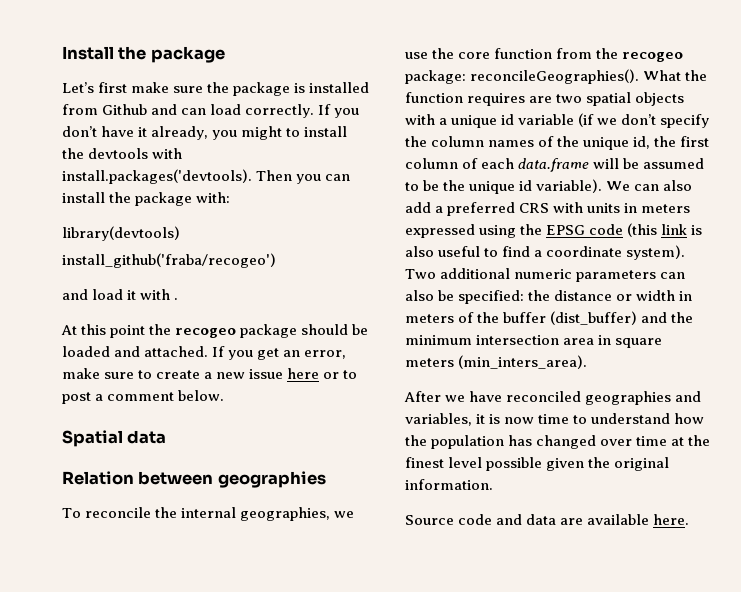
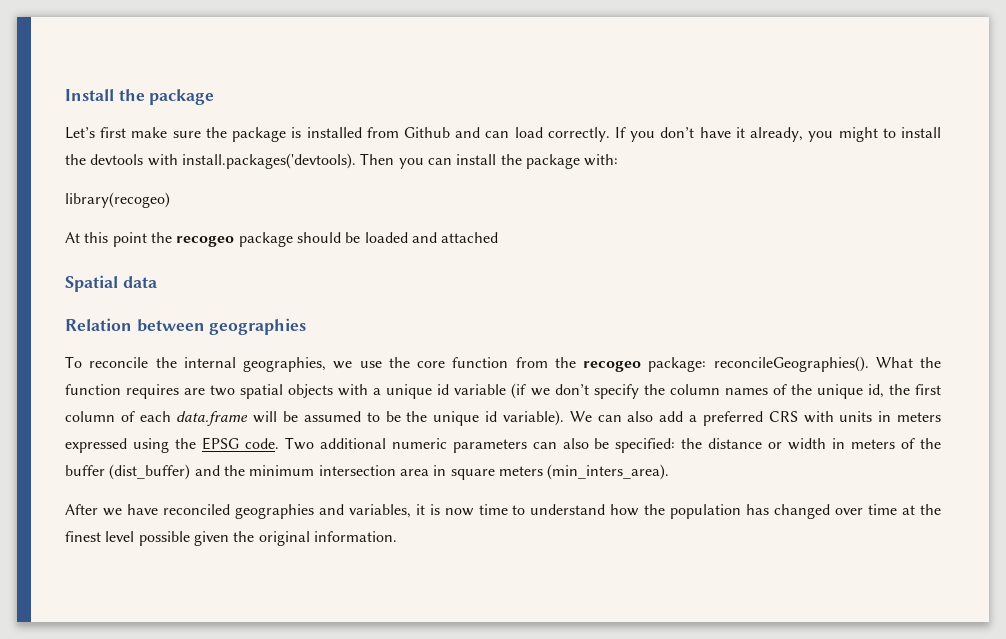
[62,226,180,241] [62,253,276,268] [62,289,179,300] library(devtools) // install_github('fraba/recogeo') // and load it with . -> [65,192,170,208] library(recogeo)
[144,346,347,360] [62,368,358,379] [62,390,225,404] attached. If you get an error, make sure to create a new issue here or to post a comment below. -> [441,232,499,243] attached
[589,223,703,237] [405,245,686,260] code (this link is also useful to find a coordinate system). -> [244,438,279,449] code.
[405,514,690,525] // Source code and data are available here. -> (397, 536) none

